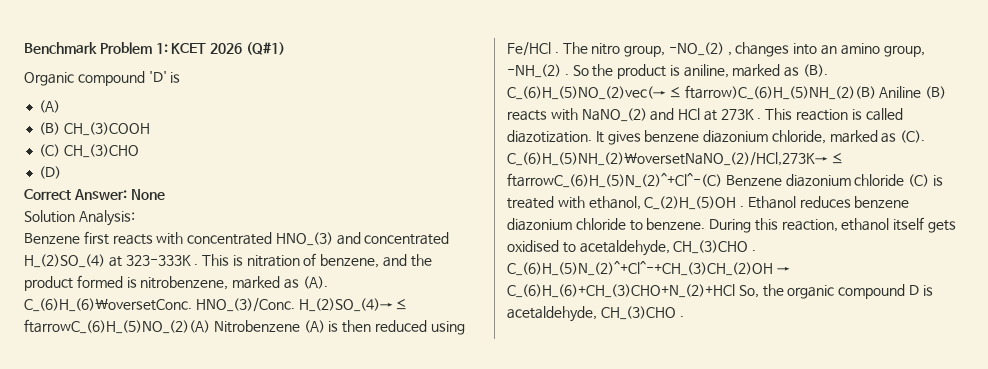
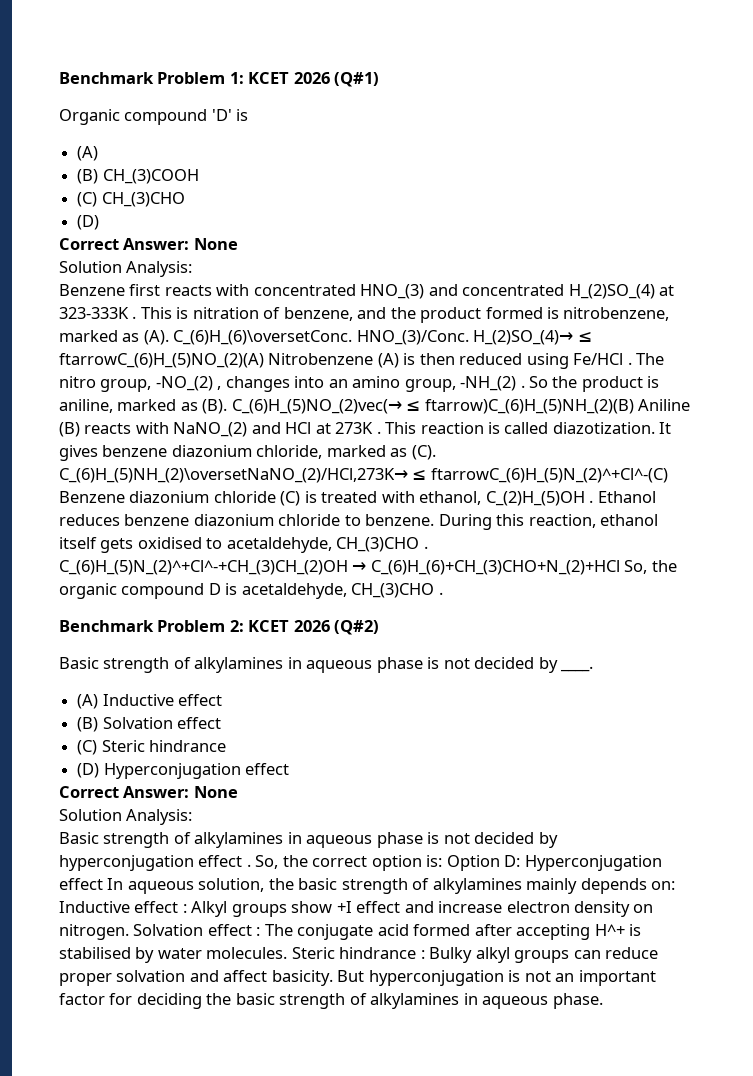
(684, 316) none -> [59,620,380,635] [59,657,594,673] [77,694,223,709] [77,717,222,732] [77,740,227,755] [77,763,290,779] [59,786,238,798] [59,809,193,825] [59,832,558,848] [59,855,662,871] [59,878,676,894] [59,901,654,917] [59,924,642,940] [59,947,659,963] [59,970,656,986] [59,993,603,1009] // Benchmark Problem 2: KCET 2026 (Q#2) // Basic strength of alkylamines in aqueous phase is not decided by ____. // (A) Inductive effect // (B) Solvation effect // (C) Steric hindrance // (D) Hyperconjugation effect // Correct Answer: None // Solution Analysis: // Basic strength of alkylamines in aqueous phase is not decided by hyperconjugation effect . So, the correct option is: Option D: Hyperconjugation effect In aqueous solution, the basic strength of alkylamines mainly depends on: Inductive effect : Alkyl groups show +I effect and increase electron density on nitrogen. Solvation effect : The conjugate acid formed after accepting H^+ is stabilised by water molecules. Steric hindrance : Bulky alkyl groups can reduce proper solvation and affect basicity. But hyperconjugation is not an important factor for deciding the basic strength of alkylamines in aqueous phase.

